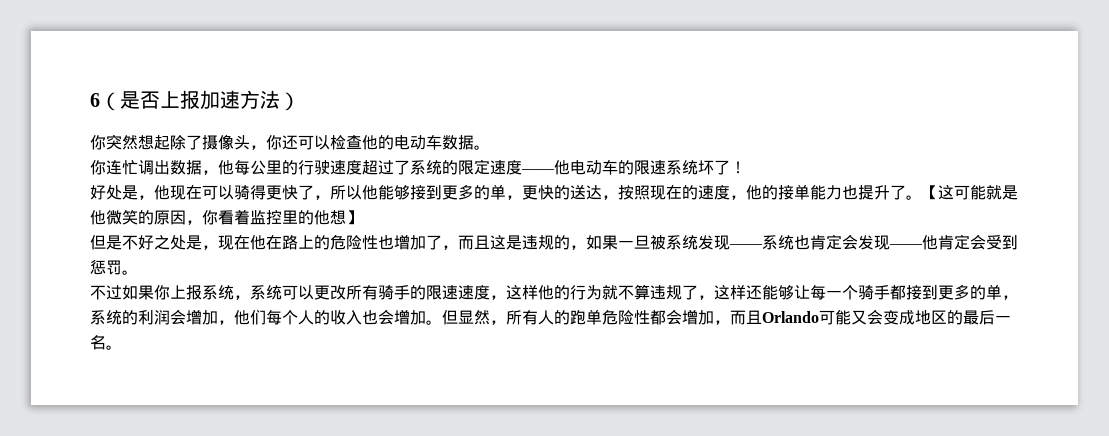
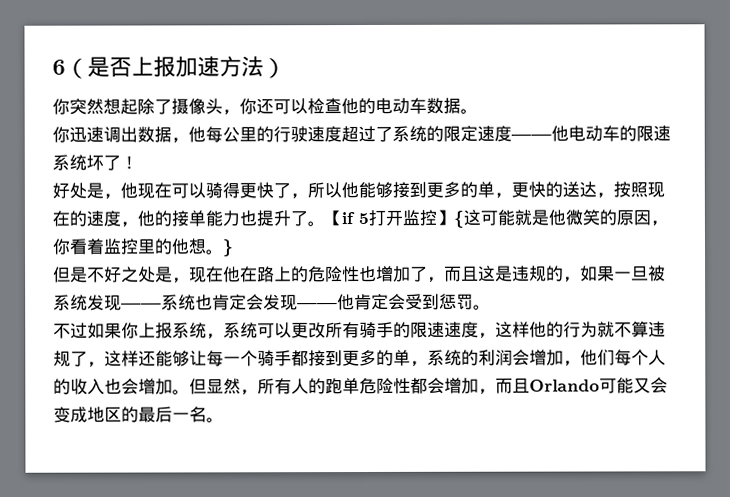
[106,160,138,175] 连忙 -> [69,126,104,143] 迅速
(938, 192) none -> [341,209,464,228] if 5打开监控】{
[346,210,362,225] 】 -> [206,239,234,257] 。}

